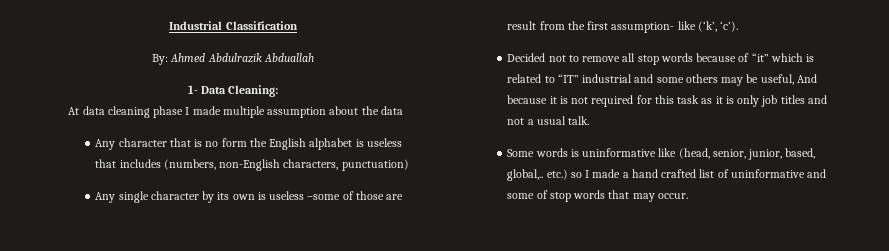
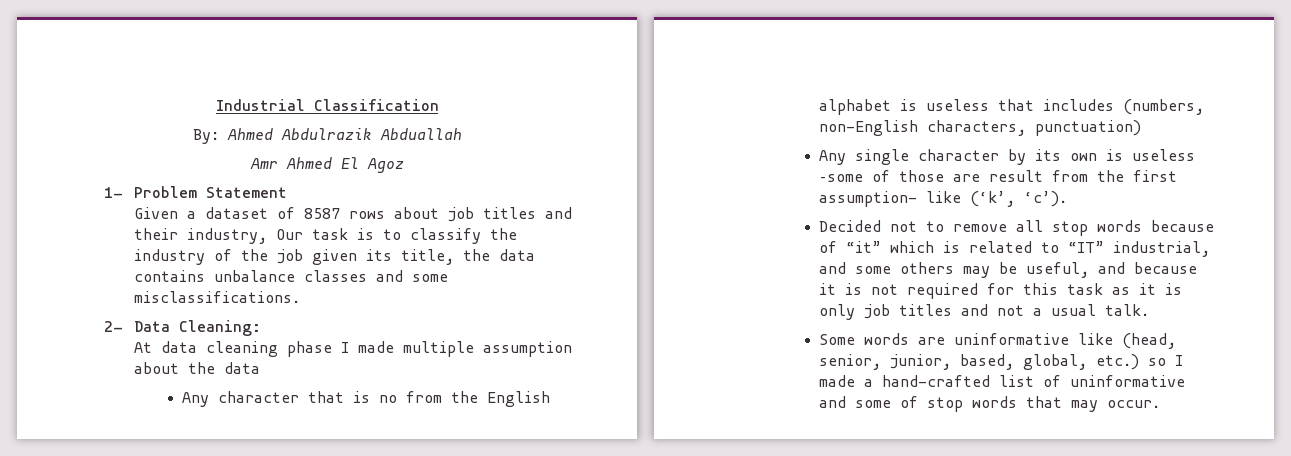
[187,85,198,94] 1- -> [249,157,404,173] [103,186,288,198] [134,207,573,222] [134,228,518,244] [134,249,536,265] [134,270,449,282] [134,291,301,303] [103,321,123,332] Amr Ahmed El Agoz // 1- Problem Statement // Given a dataset of 8587 rows about job titles and their industry, Our task is to classify the industry of the job given its title, the data contains unbalance classes and some misclassifications. // 2-
[221,138,247,147] form -> [406,391,443,403] from
[582,74,633,83] industrial -> [1113,241,1211,257] industrial,
[796,74,817,83] And -> [1098,262,1126,274] and
[570,149,579,157] is -> [918,337,946,345] are
[507,169,544,181] global,.. -> [1023,354,1088,370] global,
[631,169,697,178] hand crafted -> [882,375,991,387] hand-crafted

